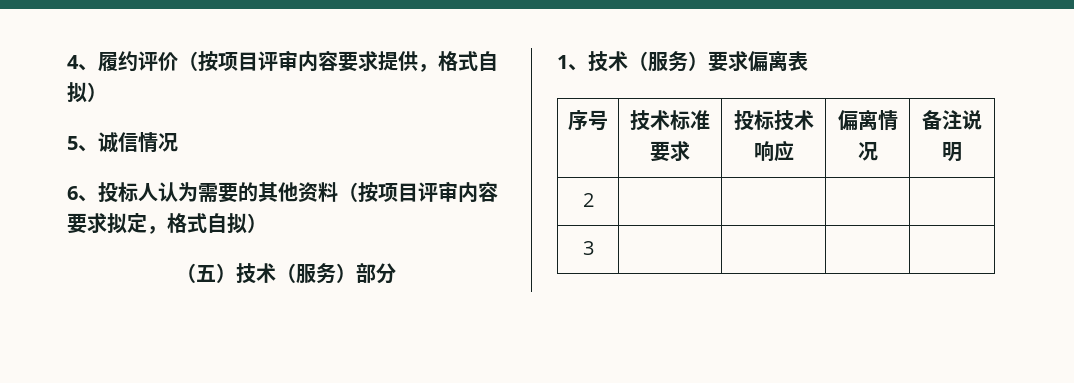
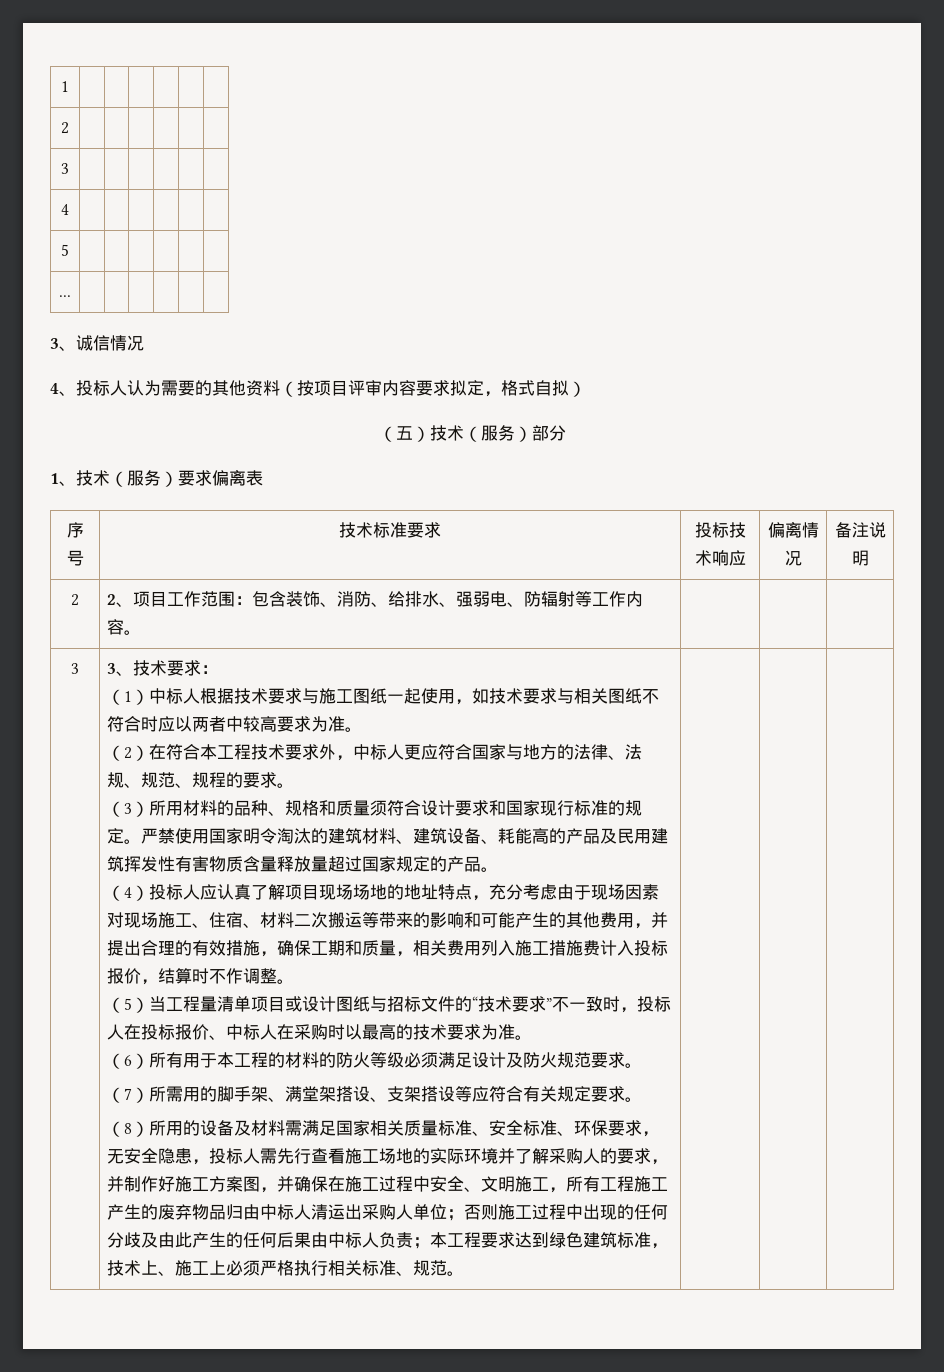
[67,50,498,72] [67,82,107,103] [67,136,78,150] 4、履约评价（按项目评审内容要求提供，格式自拟） // 5 -> [61,81,69,92] [61,122,69,134] [61,163,69,174] [61,204,69,215] [61,244,69,256] [59,295,71,297] [50,338,59,349] 1 | | | | | | // 2 | | | | | | // 3 | | | | | | // 4 | | | | | | // 5 | | | | | | // ... | | | | | | // 3
[67,186,78,200] 6 -> [50,383,59,394] 4
[582,241,594,255] | | | // 3 | -> [107,591,644,607] [107,619,142,635] [71,663,79,674] [107,660,219,676] [107,688,660,705] [107,716,363,732] [107,744,643,761] [107,772,295,788] [107,800,643,817] [107,828,669,844] [107,856,499,872] [107,884,660,901] [107,912,669,929] [107,940,669,957] [107,968,295,985] [107,996,672,1013] [107,1024,533,1040] [107,1052,643,1069] [107,1086,643,1103] [107,1120,660,1137] [107,1148,669,1165] [107,1176,669,1193] [107,1204,669,1221] [107,1232,669,1249] [107,1260,465,1276] 2、项目工作范围：包含装饰、消防、给排水、强弱电、防辐射等工作内容。 | | | // 3 | 3、技术要求： // （1）中标人根据技术要求与施工图纸一起使用，如技术要求与相关图纸不符合时应以两者中较高要求为准。 // （2）在符合本工程技术要求外，中标人更应符合国家与地方的法律、法规、规范、规程的要求。 // （3）所用材料的品种、规格和质量须符合设计要求和国家现行标准的规定。严禁使用国家明令淘汰的建筑材料、建筑设备、耗能高的产品及民用建筑挥发性有害物质含量释放量超过国家规定的产品。 // （4）投标人应认真了解项目现场场地的地址特点，充分考虑由于现场因素对现场施工、住宿、材料二次搬运等带来的影响和可能产生的其他费用，并提出合理的有效措施，确保工期和质量，相关费用列入施工措施费计入投标报价，结算时不作调整。 // （5）当工程量清单项目或设计图纸与招标文件的“技术要求”不一致时，投标人在投标报价、中标人在采购时以最高的技术要求为准。 // （6）所有用于本工程的材料的防火等级必须满足设计及防火规范要求。 // （7）所需用的脚手架、满堂架搭设、支架搭设等应符合有关规定要求。 // （8）所用的设备及材料需满足国家相关质量标准、安全标准、环保要求，无安全隐患，投标人需先行查看施工场地的实际环境并了解采购人的要求，并制作好施工方案图，并确保在施工过程中安全、文明施工，所有工程施工产生的废弃物品归由中标人清运出采购人单位；否则施工过程中出现的任何分歧及由此产生的任何后果由中标人负责；本工程要求达到绿色建筑标准，技术上、施工上必须严格执行相关标准、规范。

